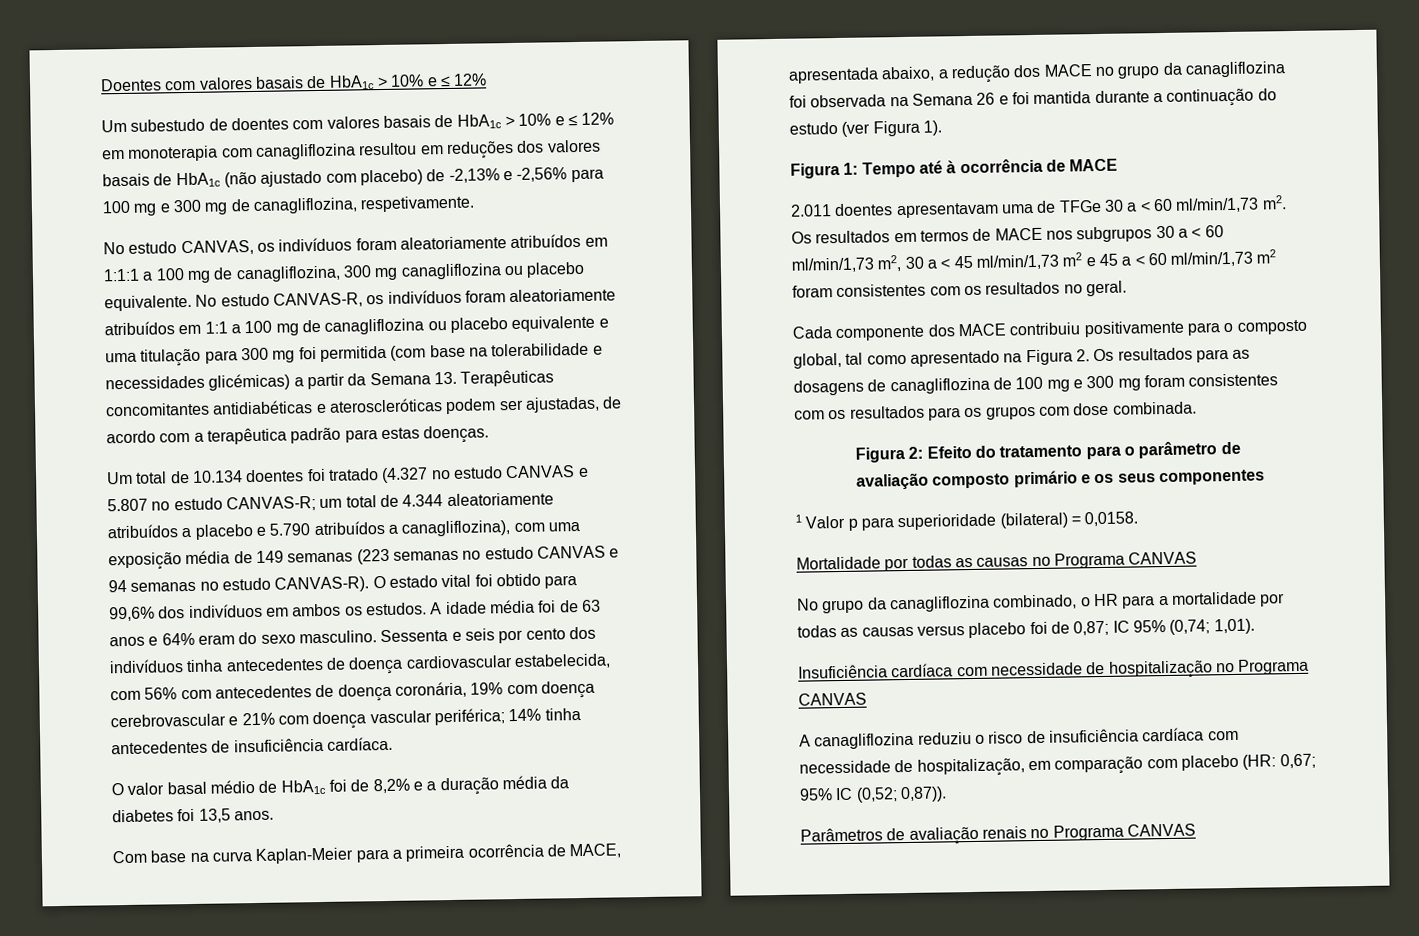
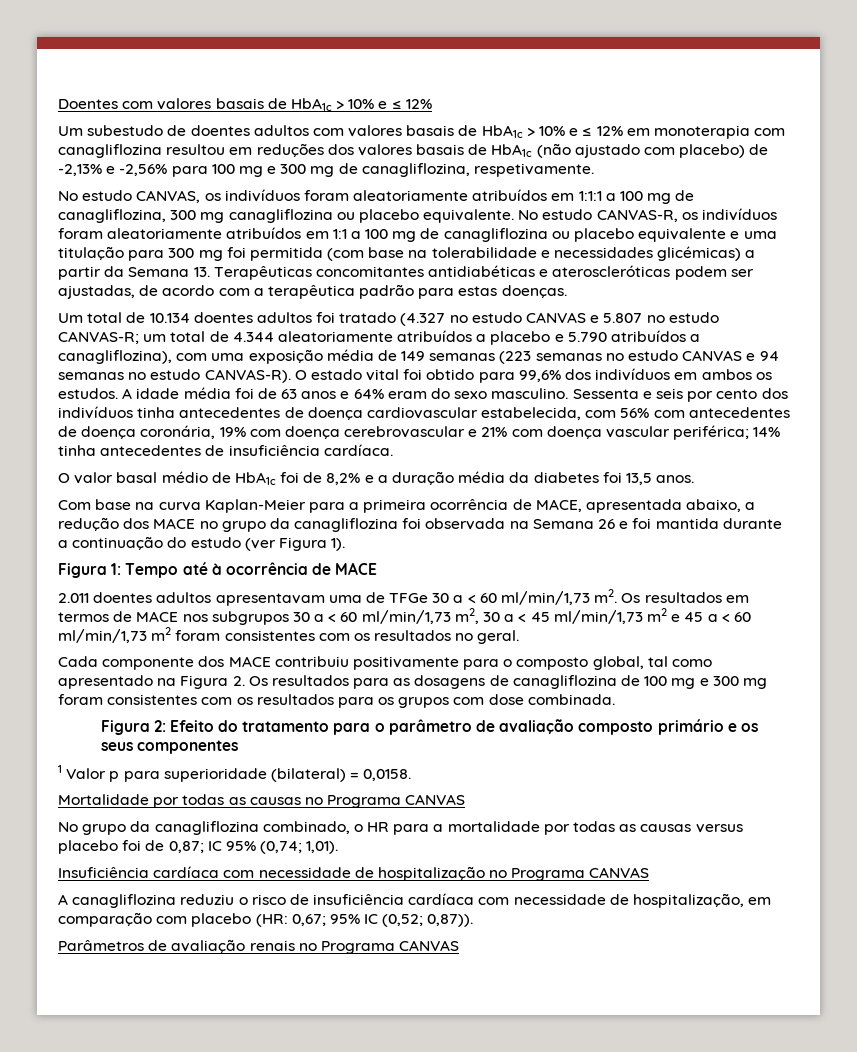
(289, 124) none -> [253,125,309,136] adultos
(305, 476) none -> [256,312,312,323] adultos
(894, 210) none -> [156,592,212,603] adultos

